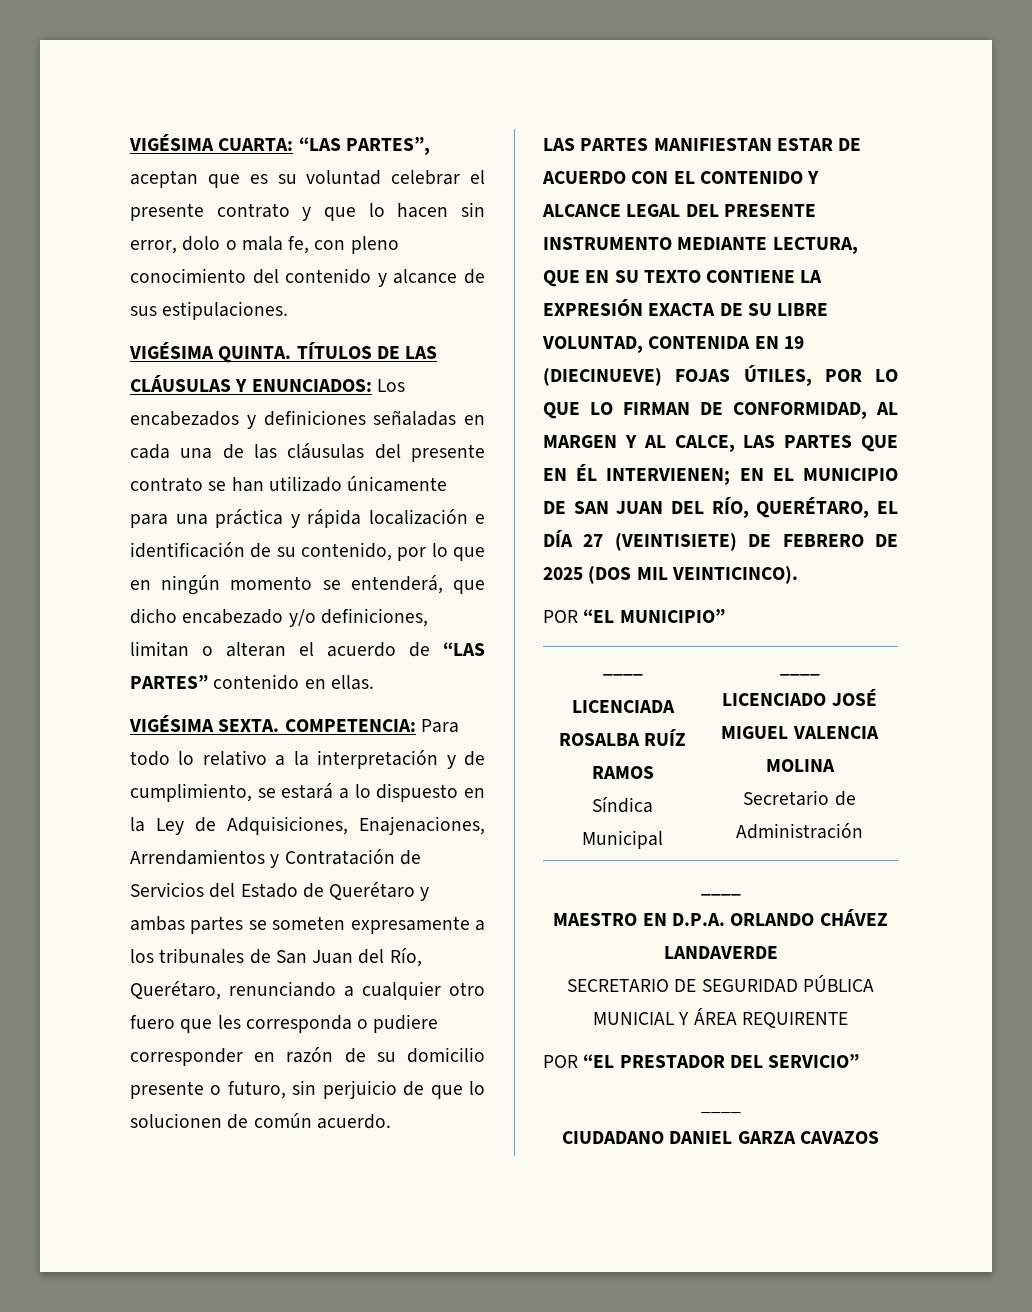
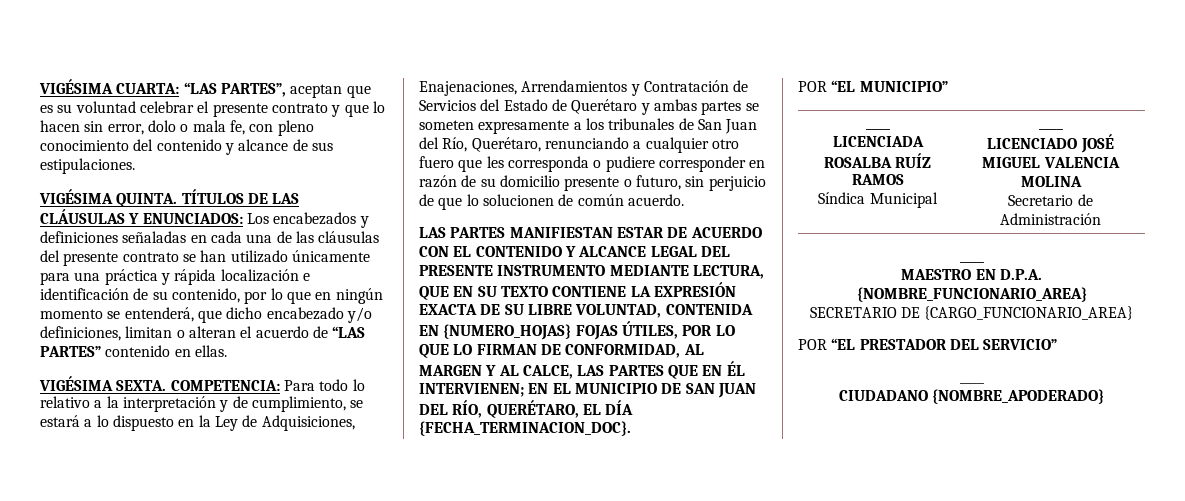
[783,336,804,349] [543,368,662,386] 19 (DIECINUEVE) -> [443,324,572,340] {NUMERO_HOJAS}
[583,533,898,551] [543,566,798,584] 27 (VEINTISIETE) DE FEBRERO DE 2025 (DOS MIL VEINTICINCO). -> [419,421,631,436] {FECHA_TERMINACION_DOC}.
[730,909,888,926] [663,946,778,959] ORLANDO CHÁVEZ LANDAVERDE -> [856,287,1087,302] {NOMBRE_FUNCIONARIO_AREA}
[701,975,874,992] [593,1008,848,1028] SEGURIDAD PÚBLICA MUNICIAL Y ÁREA REQUIRENTE -> [924,306,1134,320] {CARGO_FUNCIONARIO_AREA}
[669,1131,879,1144] DANIEL GARZA CAVAZOS -> [932,389,1105,404] {NOMBRE_APODERADO}

